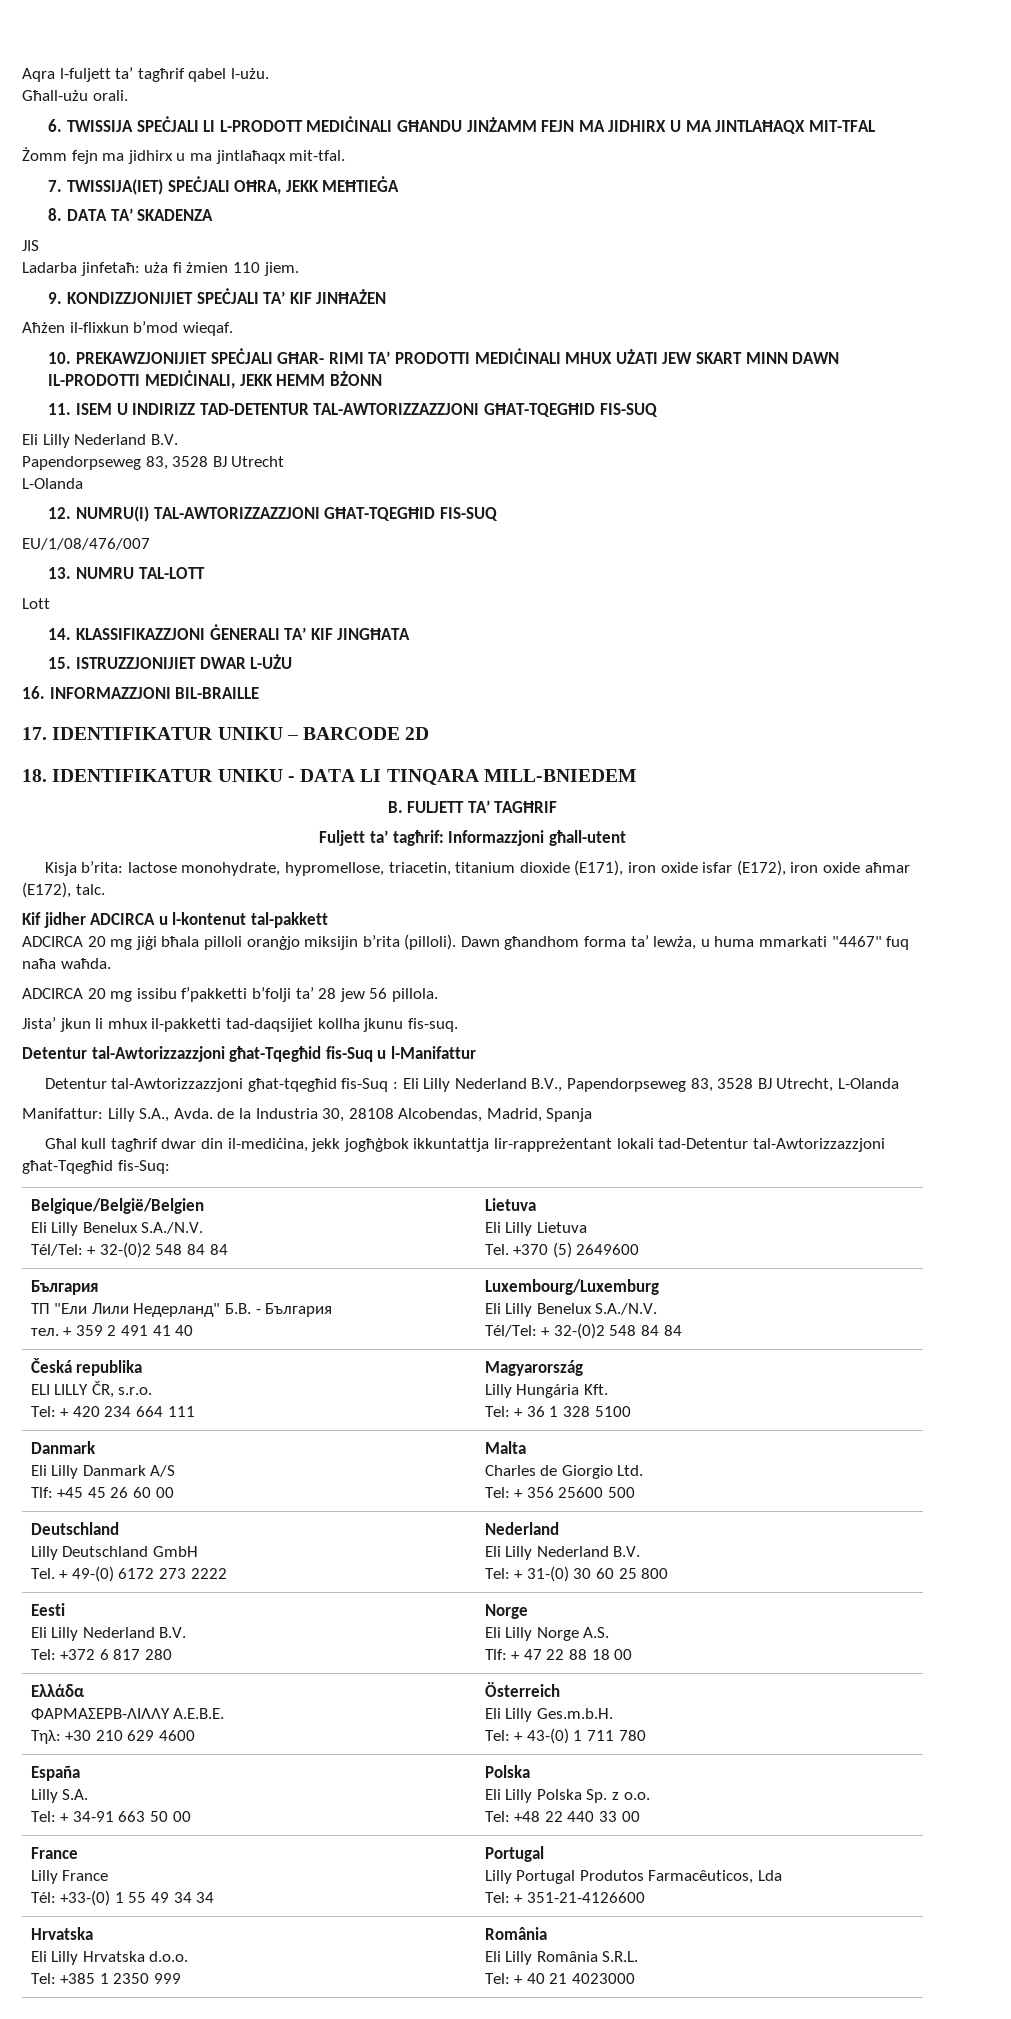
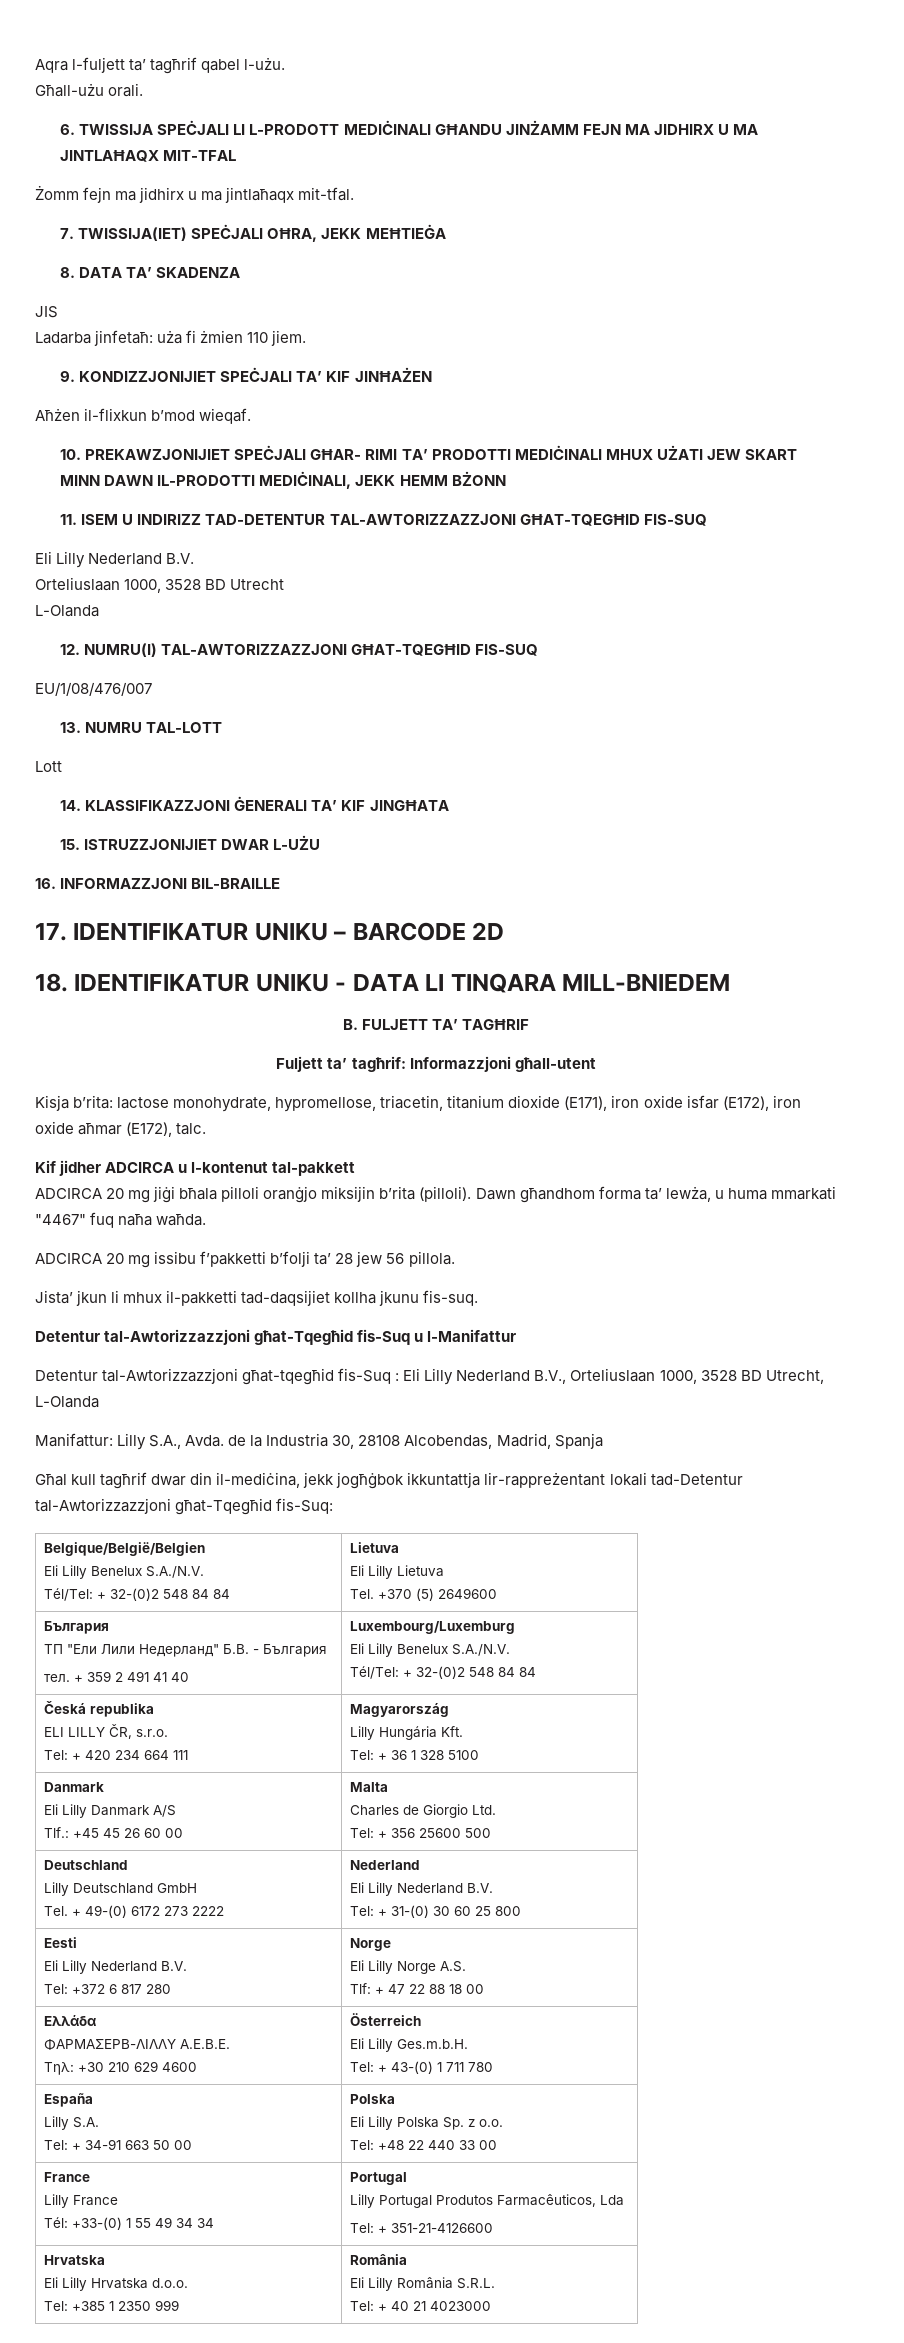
[22,456,227,470] Papendorpseweg 83, 3528 BJ -> [35,577,227,593] Orteliuslaan 1000, 3528 BD
[567,1078,772,1092] Papendorpseweg 83, 3528 BJ -> [570,1368,762,1384] Orteliuslaan 1000, 3528 BD
[30,1487,53,1498] Tlf: -> [44,1827,70,1838] Tlf.:

